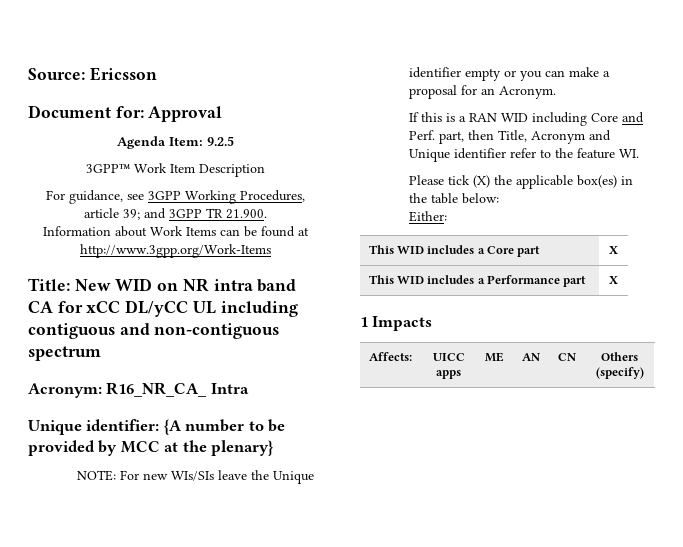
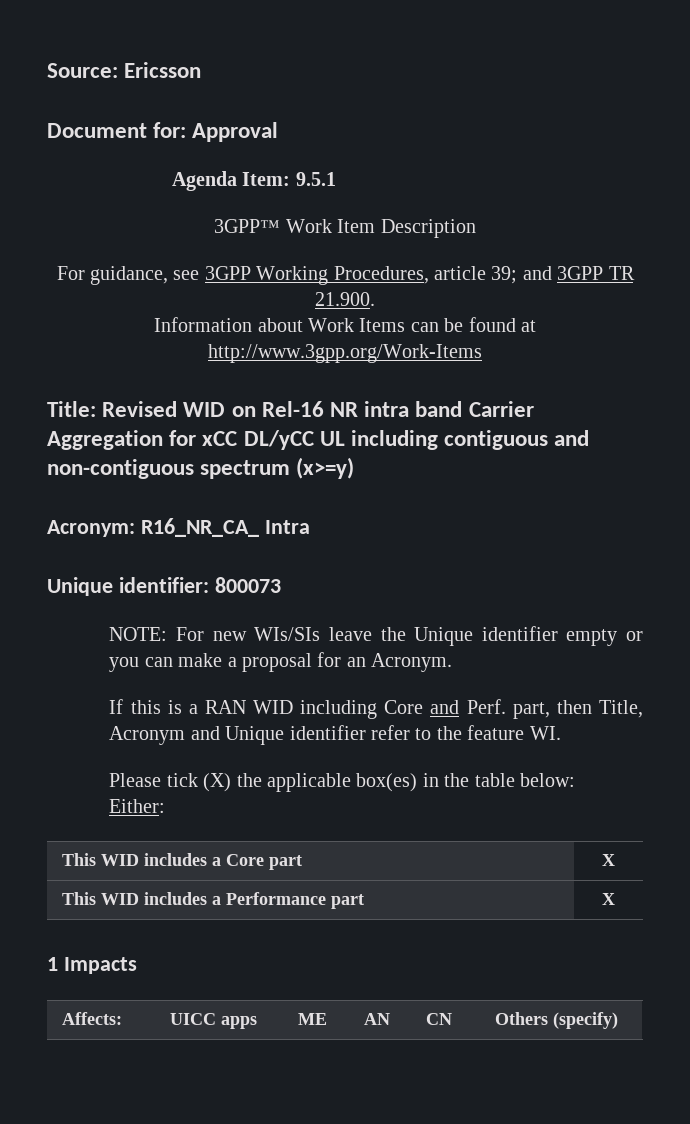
[206,136,234,146] 9.2.5 -> [295,172,336,186] 9.5.1
[74,279,111,291] New -> [102,401,178,417] Revised
(179, 287) none -> [261,401,324,417] Rel-16
[28,301,53,313] CA -> [468,401,534,417] [47,430,163,450] Carrier Aggregation
(101, 353) none -> [296,457,355,479] (x>=y)
[163,419,286,435] [28,440,274,456] {A number to be provided by MCC at the plenary} -> [214,577,281,593] 800073

